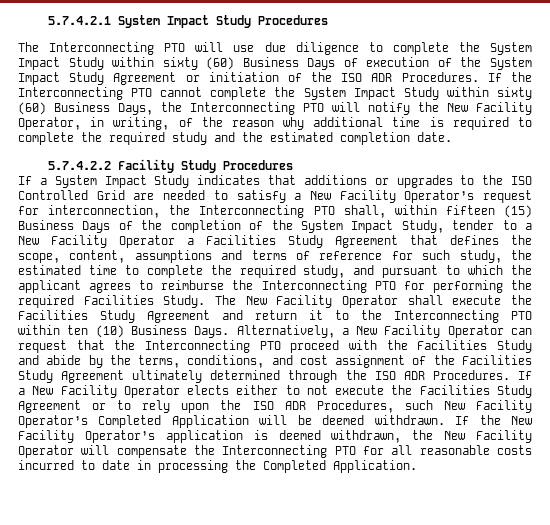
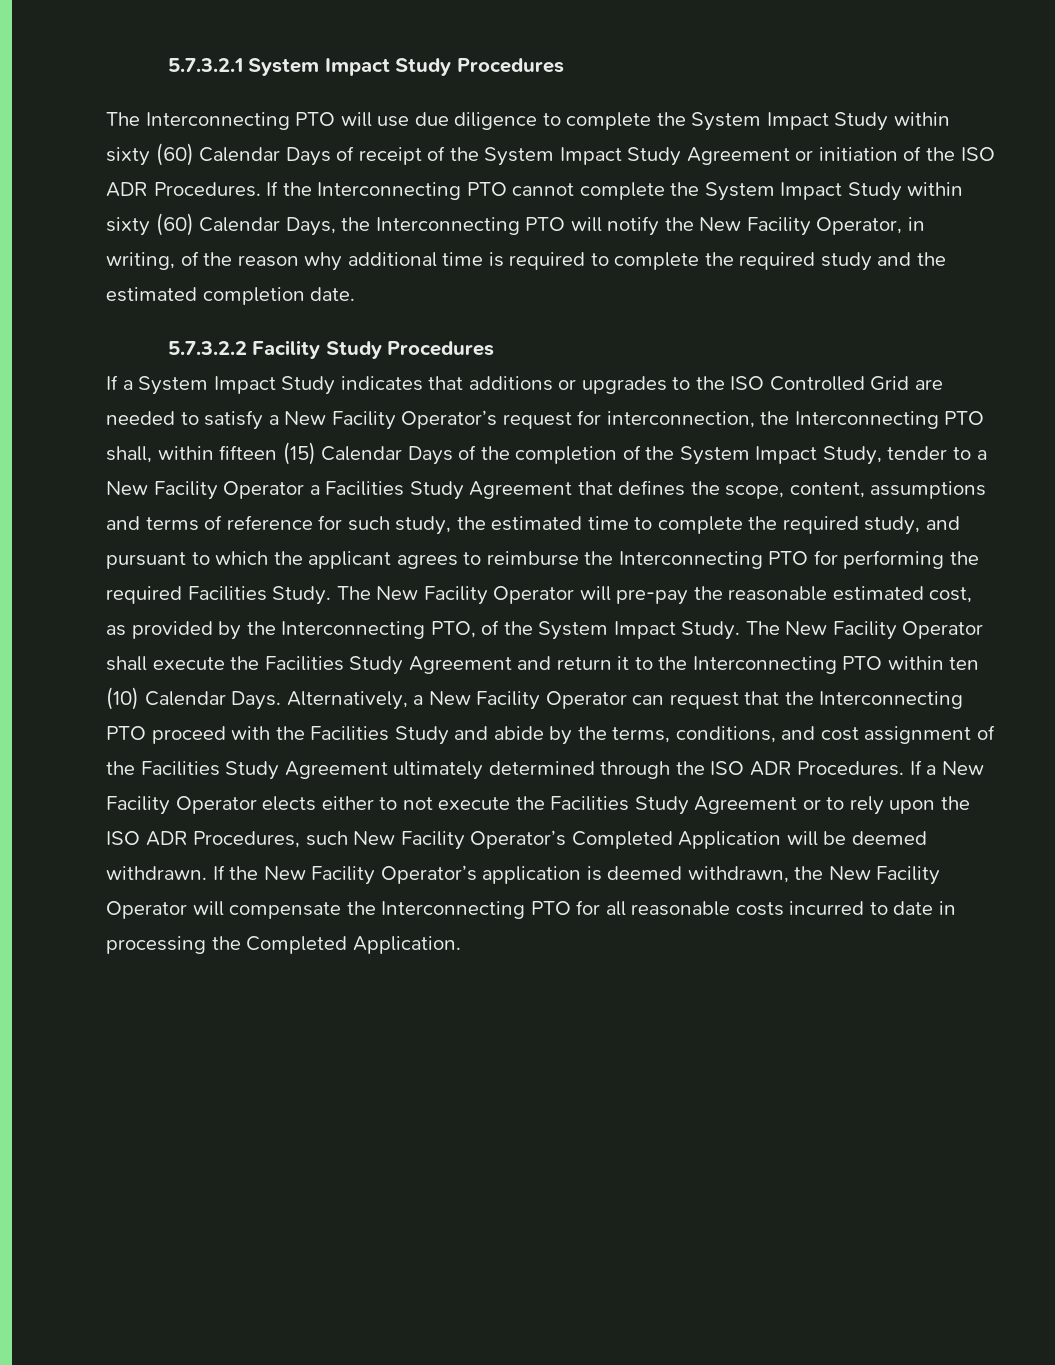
[47,16,111,25] 5.7.4.2.1 -> [167,58,243,72] 5.7.3.2.1
[242,57,430,70] Business Days of execution -> [199,146,422,166] Calendar Days of receipt
[54,102,110,112] Business -> [199,217,281,232] Calendar
[47,161,111,170] 5.7.4.2.2 -> [167,341,247,355] 5.7.3.2.2
[18,220,74,230] Business -> [321,446,403,461] Calendar
(398, 301) none -> [579,586,973,605] [106,620,984,640] will pre-pay the reasonable estimated cost, as provided by the Interconnecting PTO, of the System Impact Study. The New Facility Operator
[130,325,187,335] Business -> [144,691,226,706] Calendar

